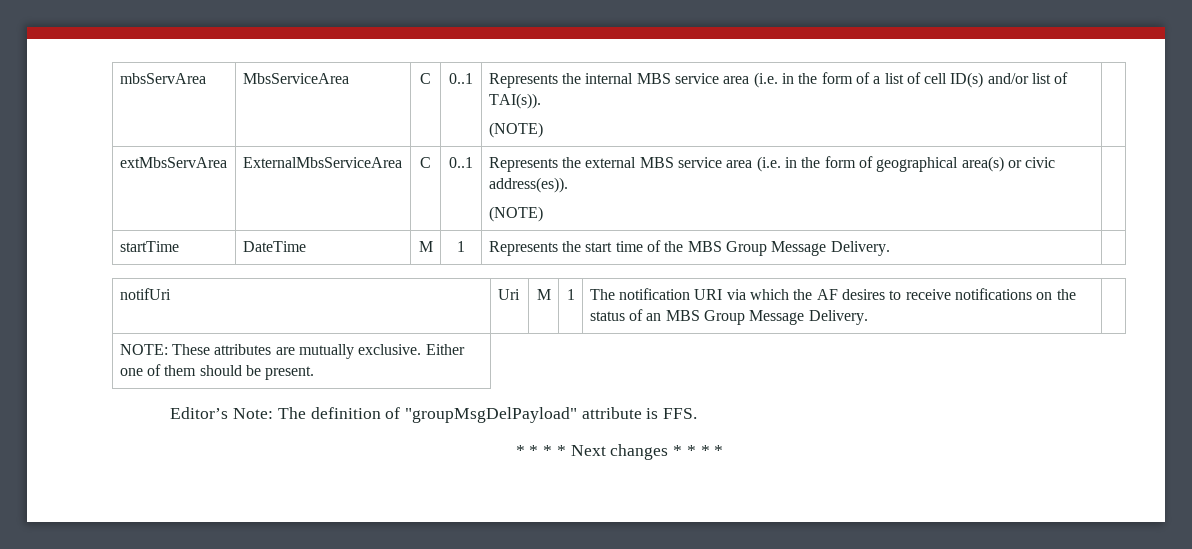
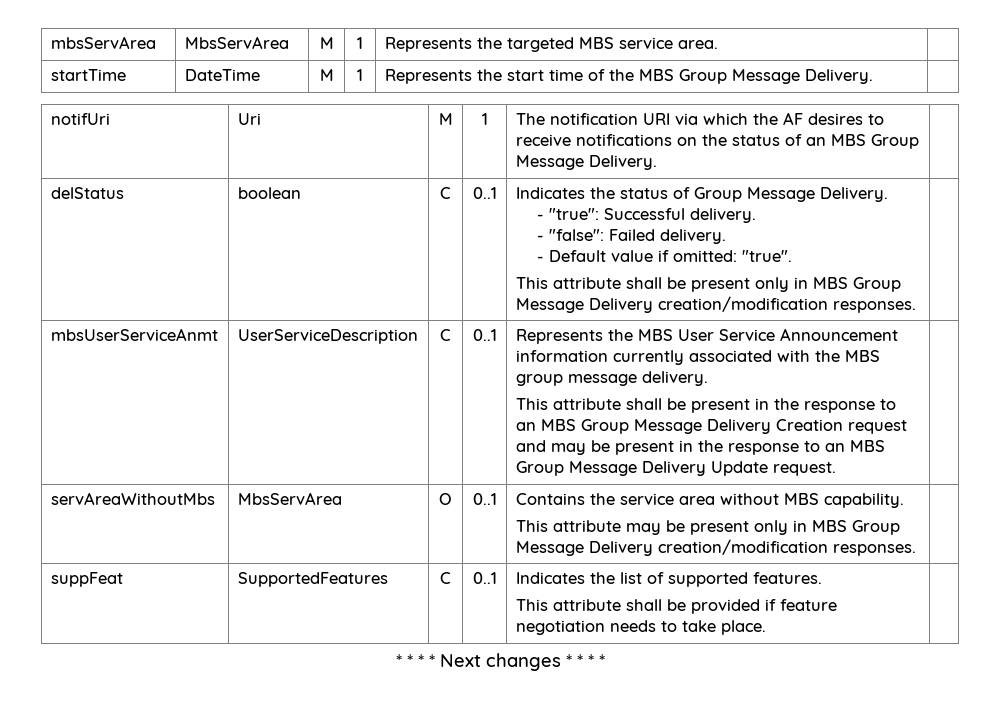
[242,73,349,84] [420,73,431,84] [449,73,473,84] [488,72,1069,88] [488,93,541,109] [488,122,543,138] [119,157,227,168] [242,157,402,168] [420,157,431,168] [449,157,473,168] [488,156,1056,172] [488,177,568,193] [488,206,543,222] MbsServiceArea | C | 0..1 | Represents the internal MBS service area (i.e. in the form of a list of cell ID(s) and/or list of TAI(s)). // (NOTE) | // extMbsServArea | ExternalMbsServiceArea | C | 0..1 | Represents the external MBS service area (i.e. in the form of geographical area(s) or civic address(es)). // (NOTE) -> [184,36,289,49] [319,37,334,49] [357,37,363,49] [384,37,718,52] MbsServArea | M | 1 | Represents the targeted MBS service area.
[119,344,465,359] [119,364,315,380] [170,407,698,423] NOTE: These attributes are mutually exclusive. Either one of them should be present. // Editor’s Note: The definition of "groupMsgDelPayload" attribute is FFS. -> [50,187,124,199] [237,187,301,199] [440,187,451,199] [472,187,497,199] [515,187,888,202] [536,208,756,223] [536,229,726,244] [536,250,792,262] [515,277,901,292] [515,296,916,313] [50,328,218,341] [237,329,418,344] [440,329,451,341] [472,329,497,341] [515,328,898,344] [515,350,880,365] [515,371,708,386] [515,398,896,413] [515,419,907,434] [515,440,885,455] [515,461,836,476] [50,492,215,505] [237,492,342,505] [439,493,452,505] [472,493,497,505] [515,493,904,508] [515,520,900,535] [515,539,916,556] [50,572,123,587] [237,572,388,587] [440,572,451,584] [472,572,497,584] [515,572,822,587] [515,599,837,614] [515,620,766,635] delStatus | boolean | C | 0..1 | Indicates the status of Group Message Delivery. // - "true": Successful delivery. // - "false": Failed delivery. // - Default value if omitted: "true". // This attribute shall be present only in MBS Group Message Delivery creation/modification responses. | // mbsUserServiceAnmt | UserServiceDescription | C | 0..1 | Represents the MBS User Service Announcement information currently associated with the MBS group message delivery. // This attribute shall be present in the response to an MBS Group Message Delivery Creation request and may be present in the response to an MBS Group Message Delivery Update request. | // servAreaWithoutMbs | MbsServArea | O | 0..1 | Contains the service area without MBS capability. // This attribute may be present only in MBS Group Message Delivery creation/modification responses. | // suppFeat | SupportedFeatures | C | 0..1 | Indicates the list of supported features. // This attribute shall be provided if feature negotiation needs to take place. |

